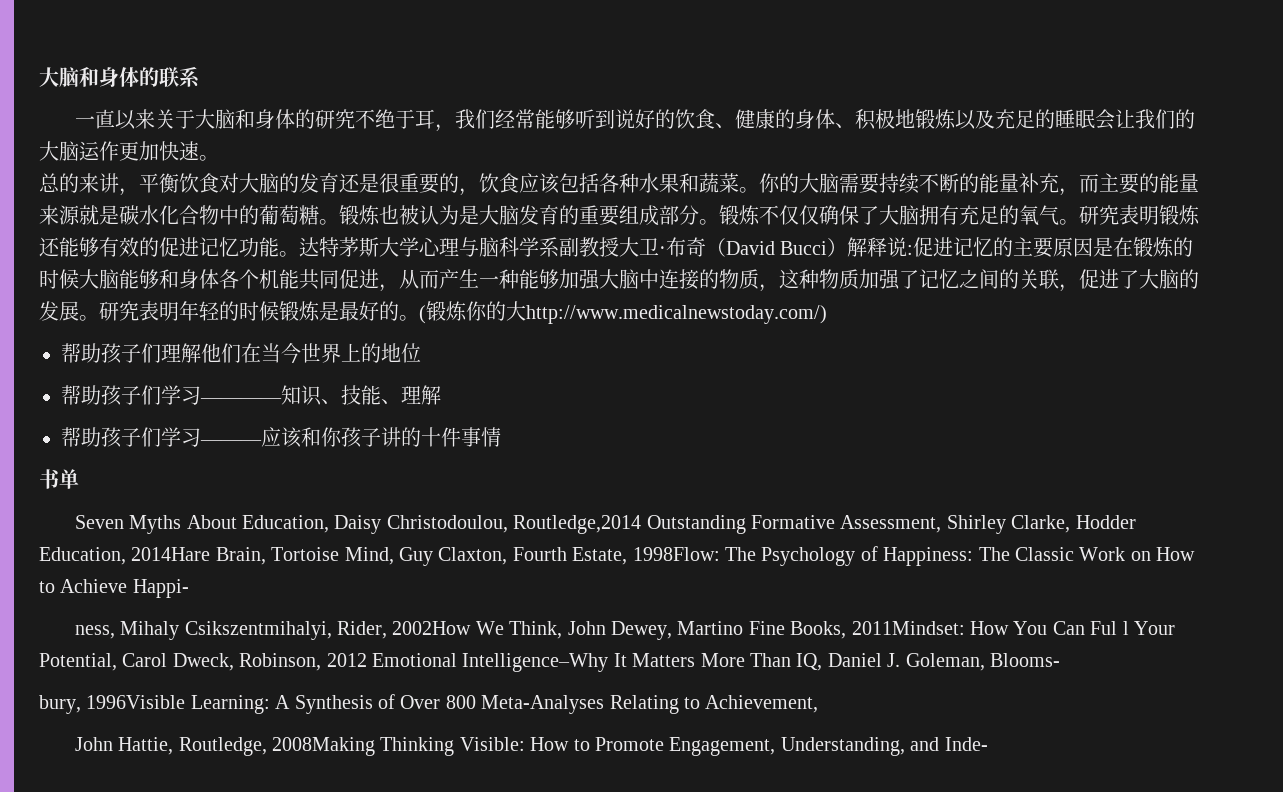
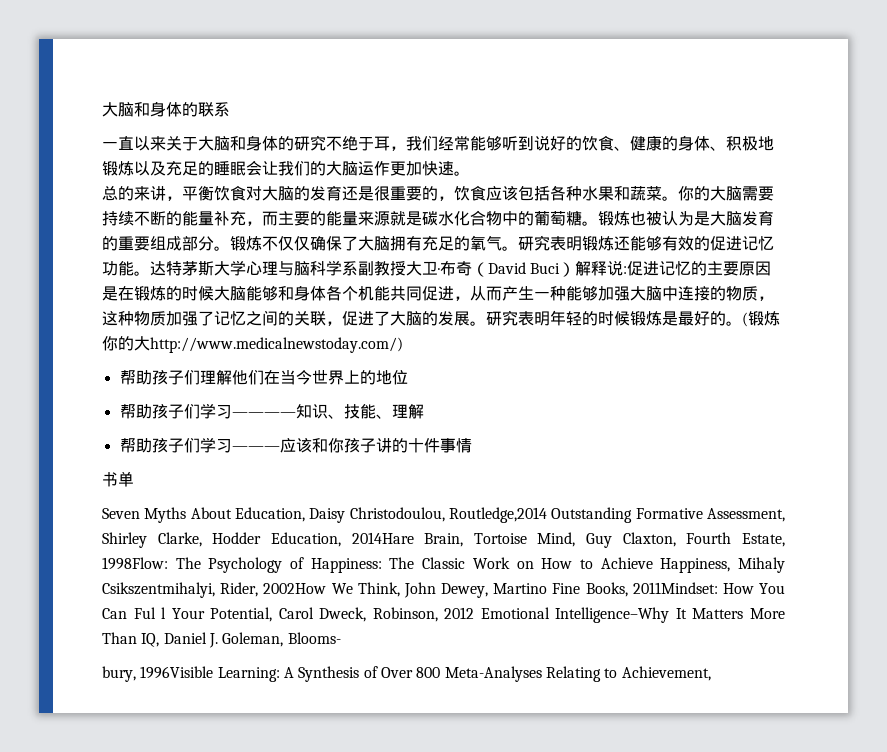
[780,241,828,255] Bucci -> [530,263,561,274] Buci
[132,579,189,598] [74,625,115,639] Happi- // ness, -> [660,558,731,573] Happiness,
[74,737,988,756] // John Hattie, Routledge, 2008Making Thinking Visible: How to Promote Engagement, Understanding, and Inde- -> (711, 673) none

